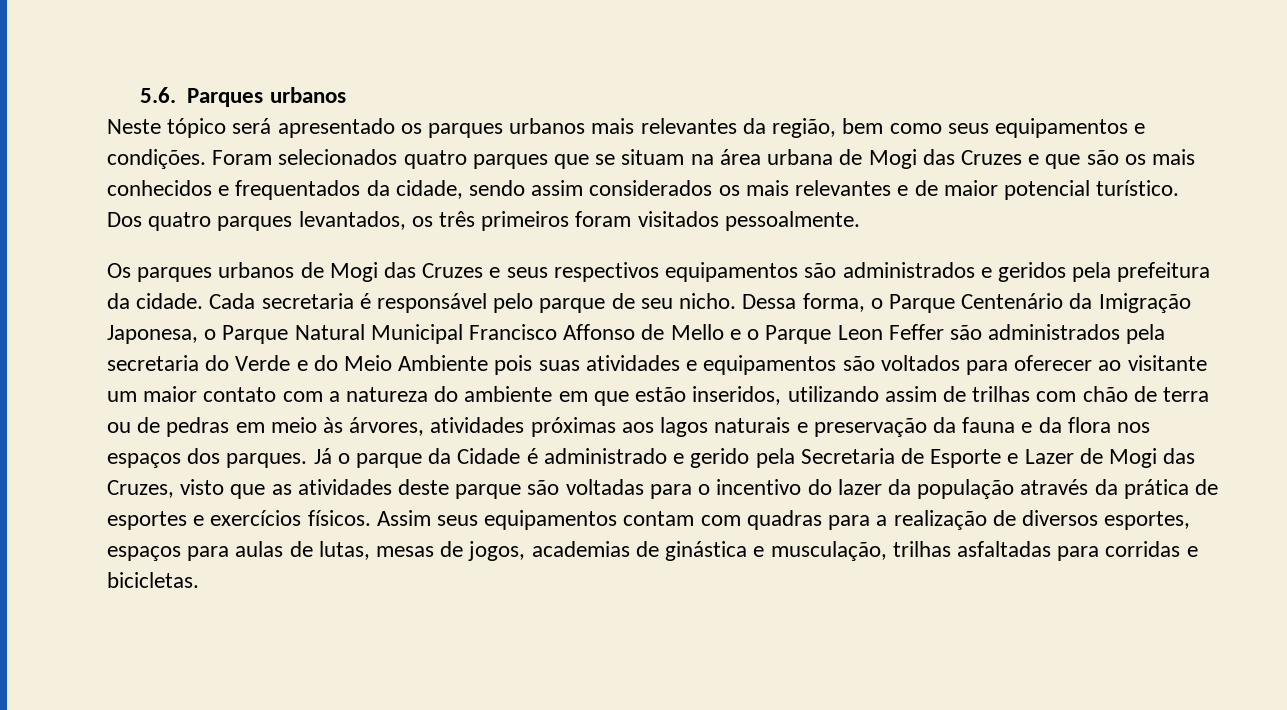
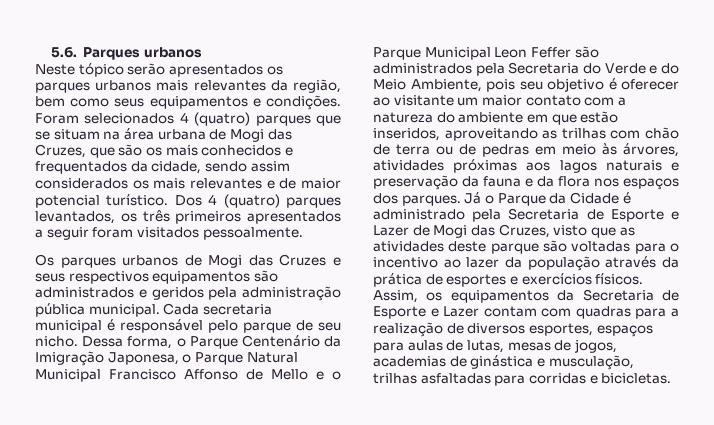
[232,118,395,138] será apresentado -> [127,63,263,77] serão apresentados
[403,150,467,169] quatro -> [179,112,251,126] 4 (quatro)
[960,150,1040,165] Cruzes e -> [35,144,86,158] Cruzes,
[148,212,212,231] quatro -> [208,194,280,208] 4 (quatro)
(570, 221) none -> [247,211,341,224] [35,227,89,240] apresentados a seguir
[1117,262,1211,282] [107,293,204,309] prefeitura da cidade. -> [242,286,341,301] [35,303,160,317] administração pública municipal.
(354, 301) none -> [35,320,102,333] municipal
(832, 334) none -> [424,47,491,60] Municipal
[107,355,199,371] secretaria -> [508,62,580,74] Secretaria
[398,355,1008,375] Ambiente pois suas atividades e equipamentos são voltados para -> [410,78,617,92] Ambiente, pois seu objetivo é
[787,386,966,402] utilizando assim de -> [444,128,558,141] aproveitando as
[356,453,423,468] parque -> [497,193,546,206] Parque
[673,448,750,468] e gerido -> (465, 214) none
[807,479,832,495] do -> [443,259,461,268] ao
[376,510,618,530] Assim seus equipamentos -> [373,289,679,303] [373,306,480,319] Assim, os equipamentos da Secretaria de Esporte e Lazer

